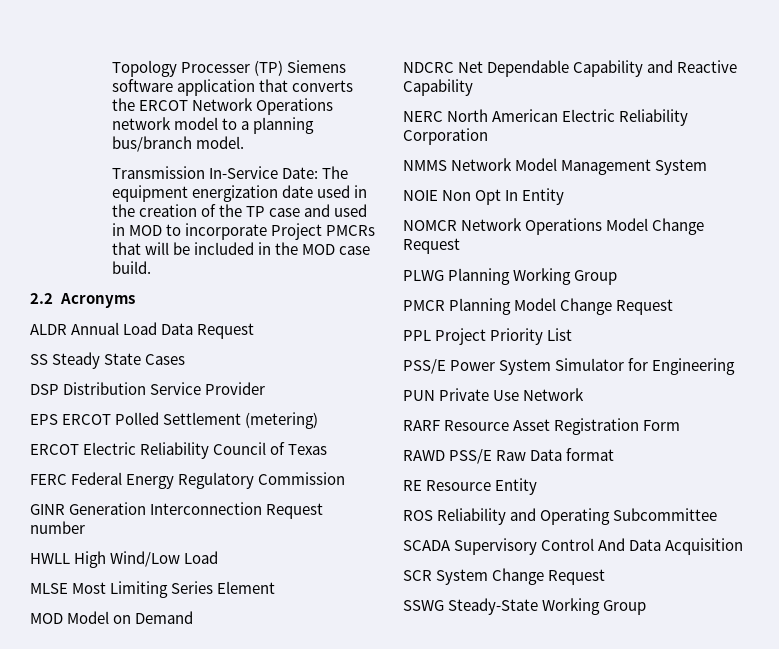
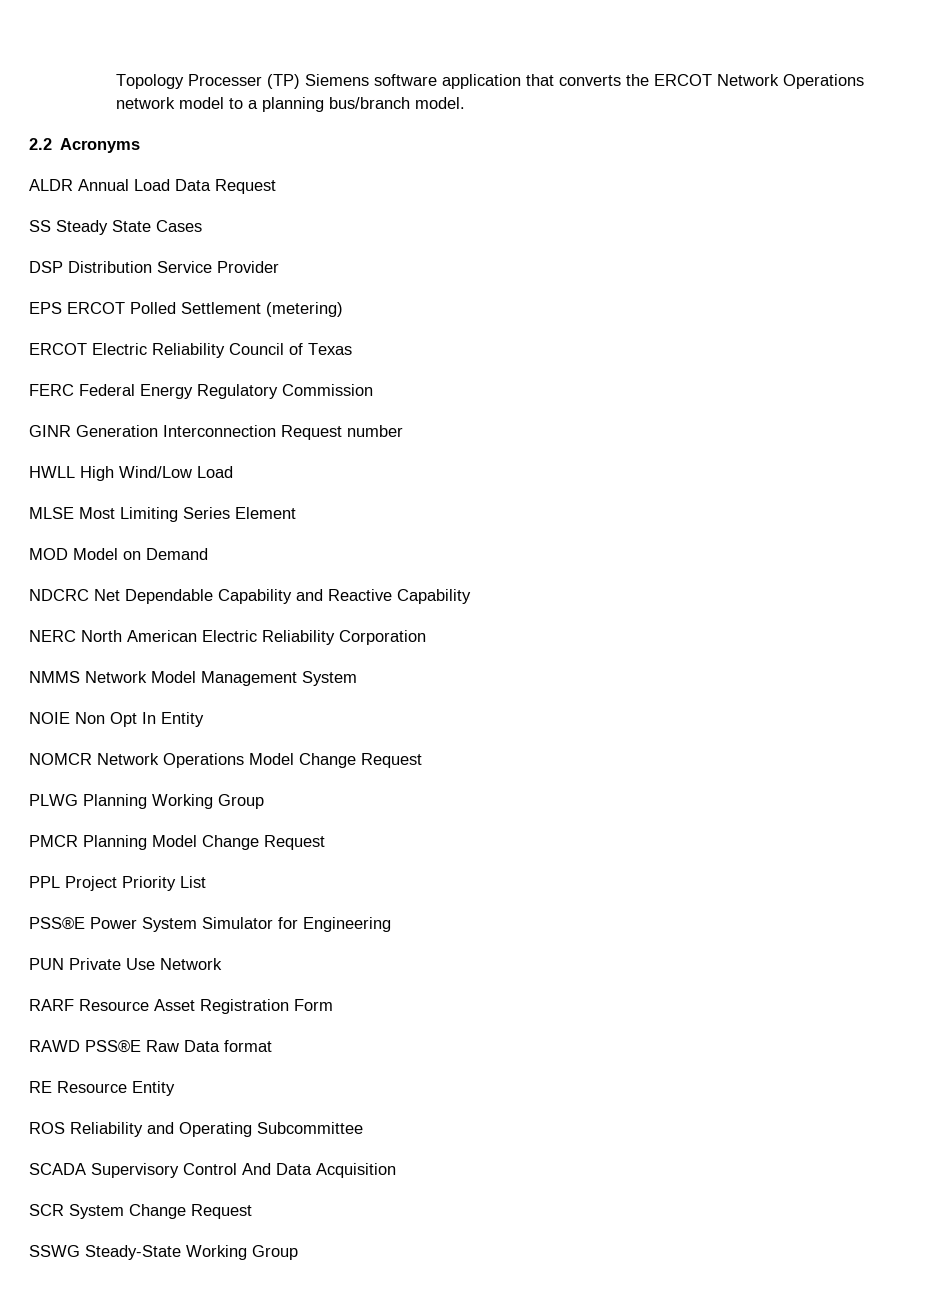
[112,166,349,179] [112,185,368,202] [112,204,368,217] [112,223,376,240] [112,242,371,255] [112,261,152,274] // Transmission In-Service Date: The equipment energization date used in the creation of the TP case and used in MOD to incorporate Project PMCRs that will be included in the MOD case build. -> (466, 103) none
[403,359,446,374] PSS/E -> [29,917,85,930] PSS®E
[449,449,493,464] PSS/E -> [85,1040,141,1053] PSS®E

